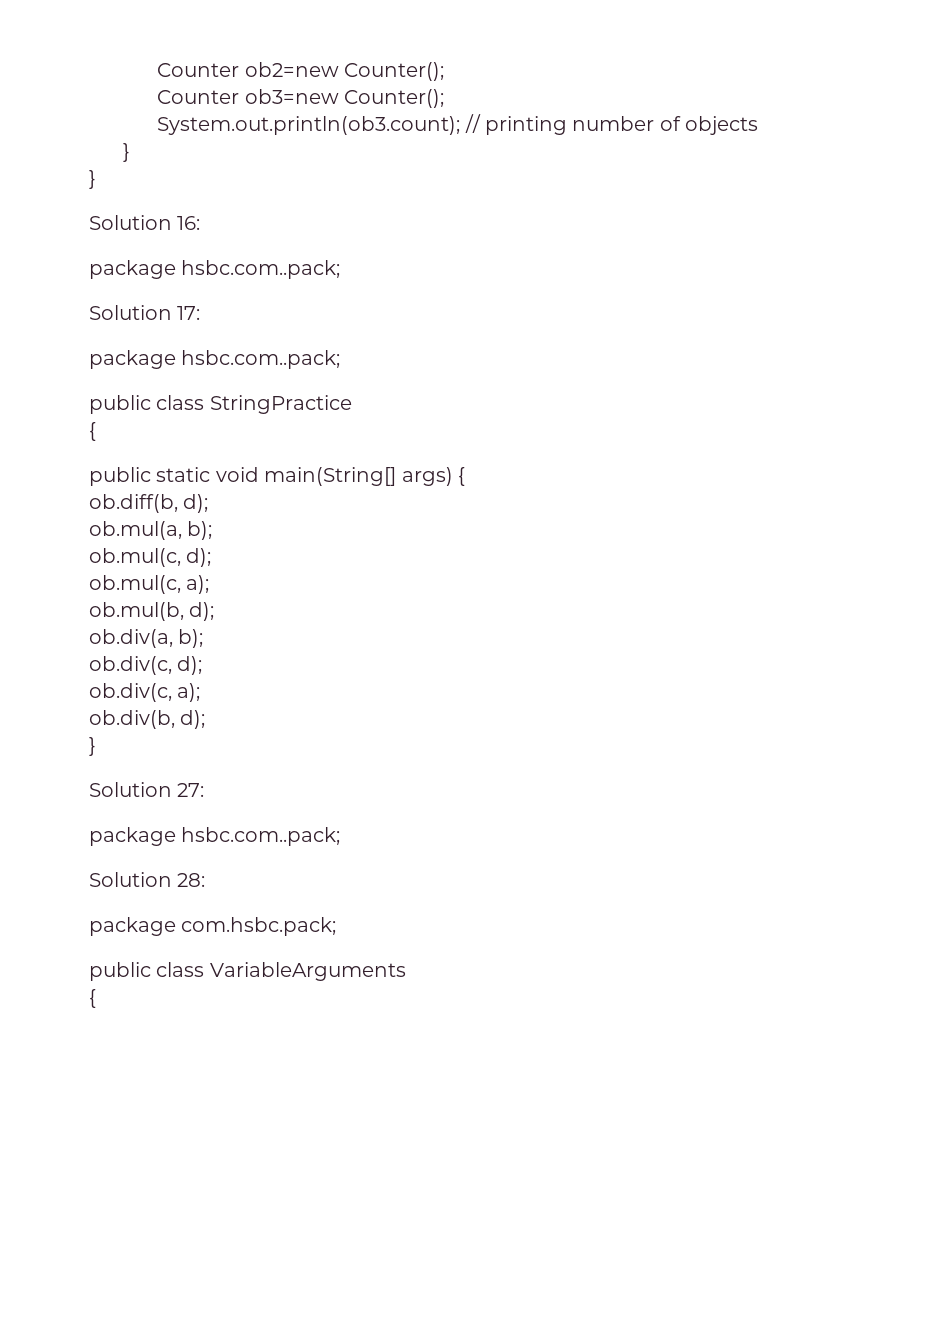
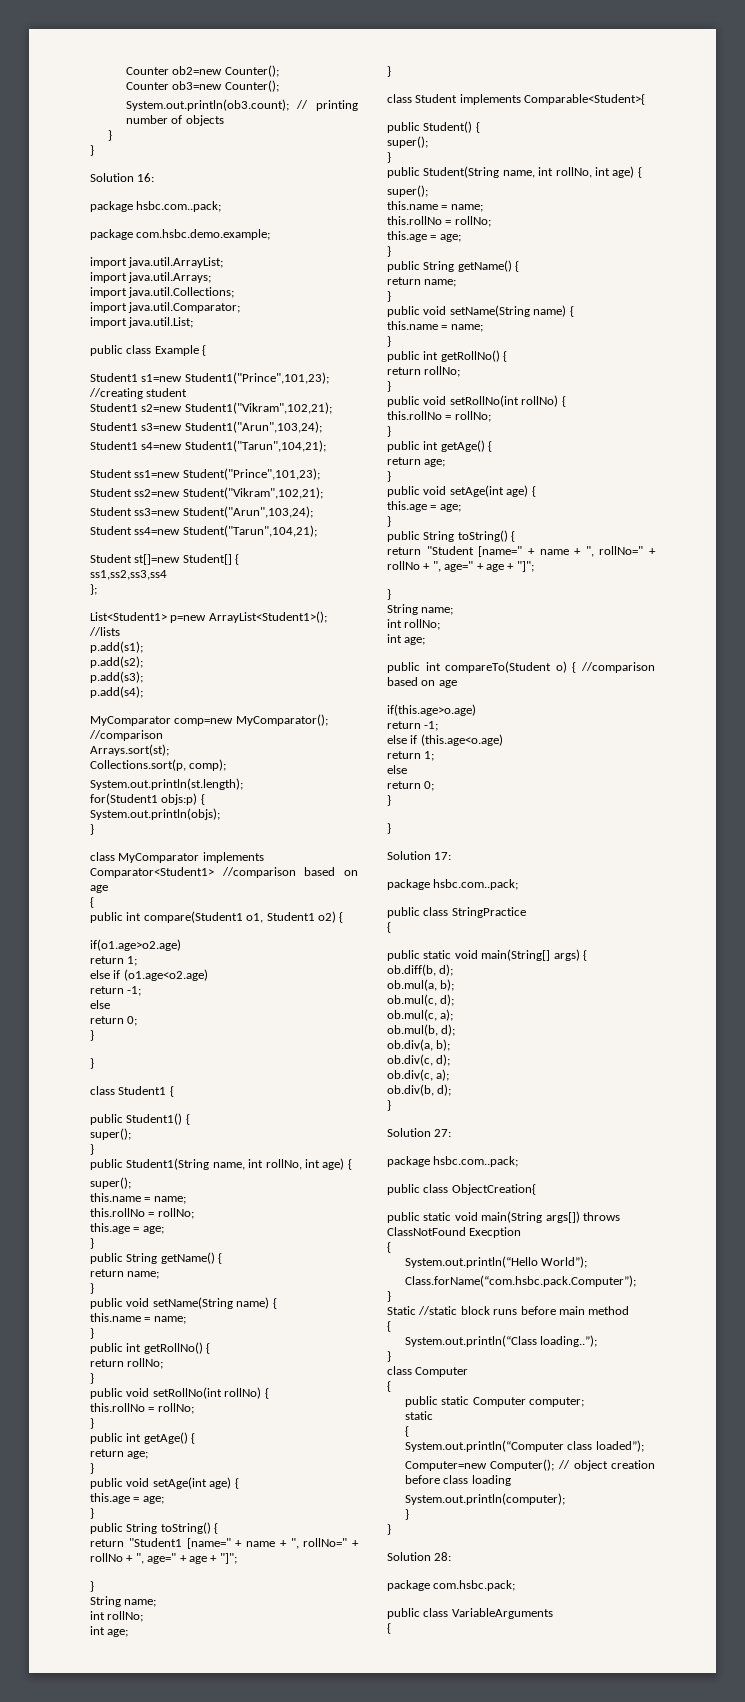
(341, 269) none -> [90,229,271,240] [90,257,224,268] [90,272,212,283] [90,287,235,298] [90,302,241,313] [90,317,194,328] [90,345,207,356] [90,372,329,384] [89,388,188,399] [90,402,332,414] [90,421,322,433] [90,440,326,452] [90,468,320,480] [90,487,323,499] [90,506,313,518] [90,525,317,537] [90,554,240,565] [90,570,167,580] [90,584,97,595] [90,611,327,623] [89,627,120,636] [90,641,143,653] [90,656,143,668] [90,671,143,683] [90,686,143,698] [90,714,328,726] [89,730,163,741] [90,744,169,756] [90,759,227,771] [90,778,243,790] [90,793,205,805] [90,808,220,820] [90,824,94,835] [90,852,264,863] [90,867,358,878] [90,885,108,893] [90,897,94,908] [90,911,344,923] [90,939,181,951] [90,956,138,966] [90,969,208,981] [90,986,142,996] [90,1000,110,1009] [90,1016,138,1026] [90,1030,94,1041] [90,1058,94,1069] [90,1086,174,1097] [90,1113,190,1125] [90,1128,131,1140] [90,1144,94,1155] [90,1158,352,1170] [90,1177,131,1189] [90,1193,186,1204] [90,1208,194,1219] [90,1223,164,1234] [90,1238,94,1249] [90,1252,223,1264] [90,1269,160,1279] [90,1283,94,1294] [90,1297,277,1309] [90,1313,186,1324] [90,1328,94,1339] [90,1342,211,1354] [90,1358,164,1369] [90,1373,94,1384] [90,1387,269,1399] [90,1403,194,1414] [90,1418,94,1429] [90,1432,196,1444] [90,1449,149,1459] [90,1463,94,1474] [90,1477,239,1489] [90,1493,164,1504] [90,1508,94,1519] [90,1522,219,1534] [90,1538,359,1549] [90,1553,237,1564] [90,1581,94,1592] [90,1596,157,1607] [90,1611,144,1622] [90,1626,129,1637] [387,66,391,77] [387,94,646,105] [387,121,480,133] [387,136,428,148] [387,152,391,163] [387,166,642,178] [387,185,428,197] [387,201,483,212] [387,216,491,227] [387,231,461,242] [387,246,391,257] [387,260,520,272] [387,277,457,287] [387,291,391,302] [387,305,574,317] [387,321,483,332] [387,336,391,347] [387,350,508,362] [387,366,461,377] [387,381,391,392] [387,395,566,407] [387,411,491,422] [387,426,391,437] [387,440,493,452] [387,457,446,467] [387,471,391,482] [387,485,536,497] [387,501,461,512] [387,516,391,527] [387,530,516,542] [387,546,656,557] [387,561,534,572] [387,589,391,600] [387,604,454,615] [387,619,441,630] [387,634,426,645] [387,661,655,673] [387,677,457,688] [387,704,476,716] [387,721,439,731] [387,734,503,746] [387,751,435,761] [387,765,407,774] [387,781,435,791] [387,795,391,806] [387,823,391,834] // package com.hsbc.demo.example; // import java.util.ArrayList; // import java.util.Arrays; // import java.util.Collections; // import java.util.Comparator; // import java.util.List; // public class Example { // Student1 s1=new Student1("Prince",101,23); //creating student // Student1 s2=new Student1("Vikram",102,21); // Student1 s3=new Student1("Arun",103,24); // Student1 s4=new Student1("Tarun",104,21); // Student ss1=new Student("Prince",101,23); // Student ss2=new Student("Vikram",102,21); // Student ss3=new Student("Arun",103,24); // Student ss4=new Student("Tarun",104,21); // Student st[]=new Student[] { // ss1,ss2,ss3,ss4 // }; // List<Student1> p=new ArrayList<Student1>(); //lists // p.add(s1); // p.add(s2); // p.add(s3); // p.add(s4); // MyComparator comp=new MyComparator(); //comparison // Arrays.sort(st); // Collections.sort(p, comp); // System.out.println(st.length); // for(Student1 objs:p) { // System.out.println(objs); // } // class MyComparator implements Comparator<Student1> //comparison based on age // { // public int compare(Student1 o1, Student1 o2) { // if(o1.age>o2.age) // return 1; // else if (o1.age<o2.age) // return -1; // else // return 0; // } // } // class Student1 { // public Student1() { // super(); // } // public Student1(String name, int rollNo, int age) { // super(); // this.name = name; // this.rollNo = rollNo; // this.age = age; // } // public String getName() { // return name; // } // public void setName(String name) { // this.name = name; // } // public int getRollNo() { // return rollNo; // } // public void setRollNo(int rollNo) { // this.rollNo = rollNo; // } // public int getAge() { // return age; // } // public void setAge(int age) { // this.age = age; // } // public String toString() { // return "Student1 [name=" + name + ", rollNo=" + rollNo + ", age=" + age + "]"; // } // String name; // int rollNo; // int age; // } // class Student implements Comparable<Student>{ // public Student() { // super(); // } // public Student(String name, int rollNo, int age) { // super(); // this.name = name; // this.rollNo = rollNo; // this.age = age; // } // public String getName() { // return name; // } // public void setName(String name) { // this.name = name; // } // public int getRollNo() { // return rollNo; // } // public void setRollNo(int rollNo) { // this.rollNo = rollNo; // } // public int getAge() { // return age; // } // public void setAge(int age) { // this.age = age; // } // public String toString() { // return "Student [name=" + name + ", rollNo=" + rollNo + ", age=" + age + "]"; // } // String name; // int rollNo; // int age; // public int compareTo(Student o) { //comparison based on age // if(this.age>o.age) // return -1; // else if (this.age<o.age) // return 1; // else // return 0; // } // }
(341, 836) none -> [387,1184,536,1195] [387,1211,620,1223] [387,1227,522,1238] [387,1242,391,1253] [404,1256,588,1268] [404,1275,636,1287] [387,1291,391,1302] [387,1306,630,1315] [387,1321,391,1332] [404,1335,598,1347] [387,1351,391,1362] [387,1366,469,1377] [387,1381,391,1392] [404,1396,585,1407] [404,1411,433,1420] [404,1426,409,1437] [404,1440,644,1452] [404,1459,655,1471] [404,1475,511,1486] [404,1493,565,1505] [404,1509,409,1520] [387,1524,391,1535] // public class ObjectCreation{ // public static void main(String args[]) throws ClassNotFound Execption // { // System.out.println(“Hello World”); // Class.forName(“com.hsbc.pack.Computer”); // } // Static //static block runs before main method // { // System.out.println(“Class loading..”); // } // class Computer // { // public static Computer computer; // static // { // System.out.println(“Computer class loaded”); // Computer=new Computer(); // object creation before class loading // System.out.println(computer); // } // }

